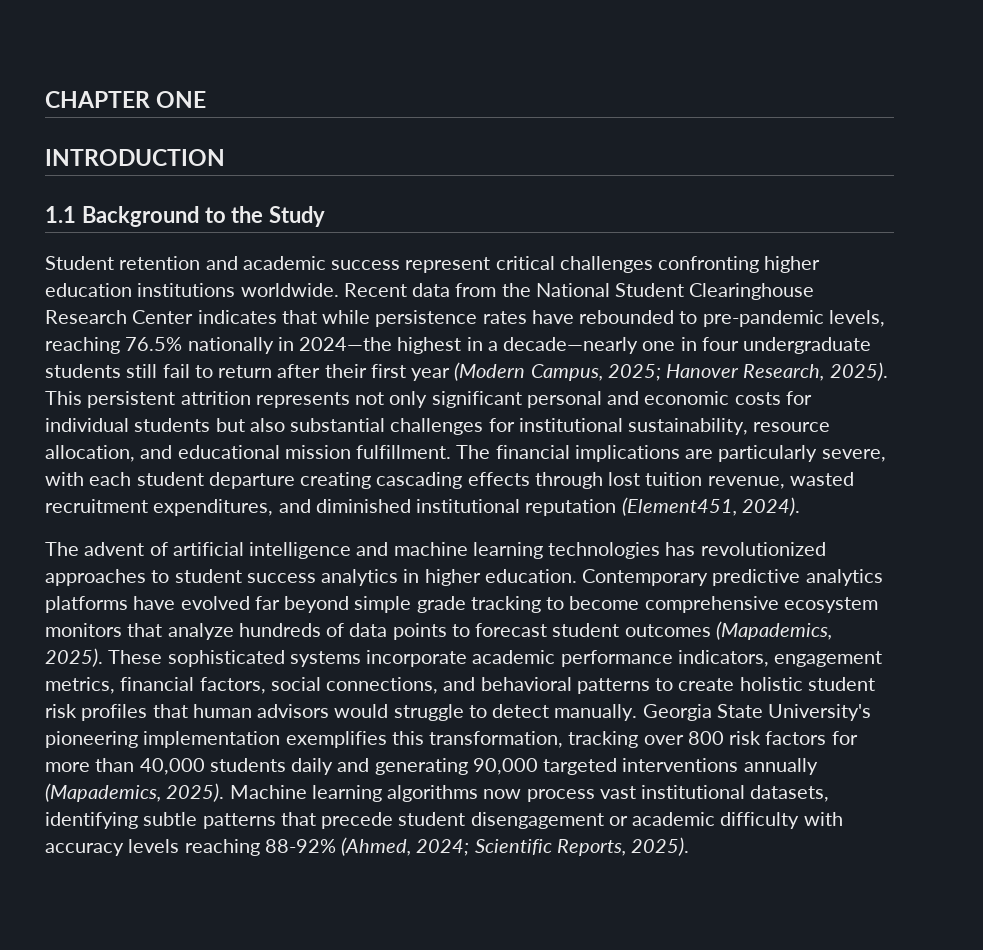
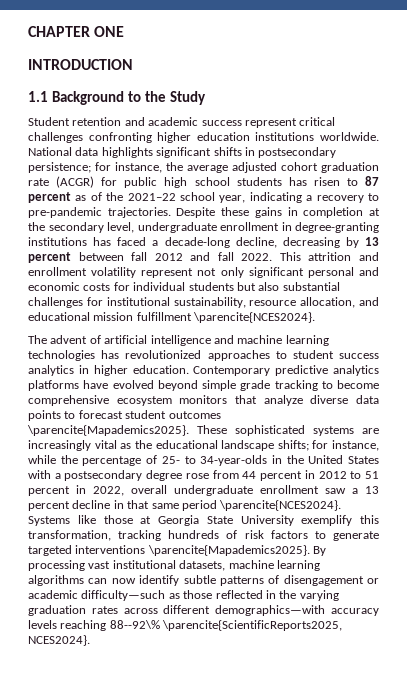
[343,283,815,300] [45,310,885,327] [45,337,872,354] [45,362,888,381] [45,391,350,408] Recent data from the National Student Clearinghouse Research Center indicates that while persistence rates have rebounded to pre-pandemic levels, reaching 76.5% nationally in 2024—the highest in a decade—nearly one in four undergraduate students still fail to return after their first year (Modern Campus, 2025; Hanover Research, 2025). This persistent attrition represents -> [28,147,337,158] [28,162,379,173] [28,176,380,188] [28,192,379,203] [28,207,381,218] [28,222,379,233] [28,237,379,248] [28,252,379,263] [28,267,194,278] National data highlights significant shifts in postsecondary persistence; for instance, the average adjusted cohort graduation rate (ACGR) for public high school students has risen to 87 percent as of the 2021–22 school year, indicating a recovery to pre-pandemic trajectories. Despite these gains in completion at the secondary level, undergraduate enrollment in degree-granting institutions has faced a decade-long decline, decreasing by 13 percent between fall 2012 and fall 2022. This attrition and enrollment volatility represent
[356,445,886,462] [45,472,854,489] [45,497,800,516] fulfillment. The financial implications are particularly severe, with each student departure creating cascading effects through lost tuition revenue, wasted recruitment expenditures, and diminished institutional reputation (Element451, 2024). -> [136,312,316,323] fulfillment \parencite{NCES2024}.
[254,596,280,610] far -> (154, 384) none
[238,623,345,637] hundreds of -> [310,395,349,404] diverse
[715,621,832,640] [45,648,103,667] (Mapademics, 2025). -> [27,425,189,436] \parencite{Mapademics2025}.
[366,650,883,667] [45,677,875,694] [45,704,872,721] [45,731,858,748] [45,758,818,775] [45,783,830,802] [45,812,843,829] [45,837,690,856] incorporate academic performance indicators, engagement metrics, financial factors, social connections, and behavioral patterns to create holistic student risk profiles that human advisors would struggle to detect manually. Georgia State University's pioneering implementation exemplifies this transformation, tracking over 800 risk factors for more than 40,000 students daily and generating 90,000 targeted interventions annually (Mapademics, 2025). Machine learning algorithms now process vast institutional datasets, identifying subtle patterns that precede student disengagement or academic difficulty with accuracy levels reaching 88-92% (Ahmed, 2024; Scientific Reports, 2025). -> [362,428,379,434] [28,440,379,451] [28,455,379,466] [28,470,380,481] [28,485,379,496] [28,500,342,511] [28,515,379,526] [28,530,379,541] [28,545,327,556] [28,560,320,571] [28,575,379,586] [28,590,339,601] [28,605,380,616] [28,620,343,631] [28,635,90,646] are increasingly vital as the educational landscape shifts; for instance, while the percentage of 25- to 34-year-olds in the United States with a postsecondary degree rose from 44 percent in 2012 to 51 percent in 2022, overall undergraduate enrollment saw a 13 percent decline in that same period \parencite{NCES2024}. Systems like those at Georgia State University exemplify this transformation, tracking hundreds of risk factors to generate targeted interventions \parencite{Mapademics2025}. By processing vast institutional datasets, machine learning algorithms can now identify subtle patterns of disengagement or academic difficulty—such as those reflected in the varying graduation rates across different demographics—with accuracy levels reaching 88--92\% \parencite{ScientificReports2025, NCES2024}.

